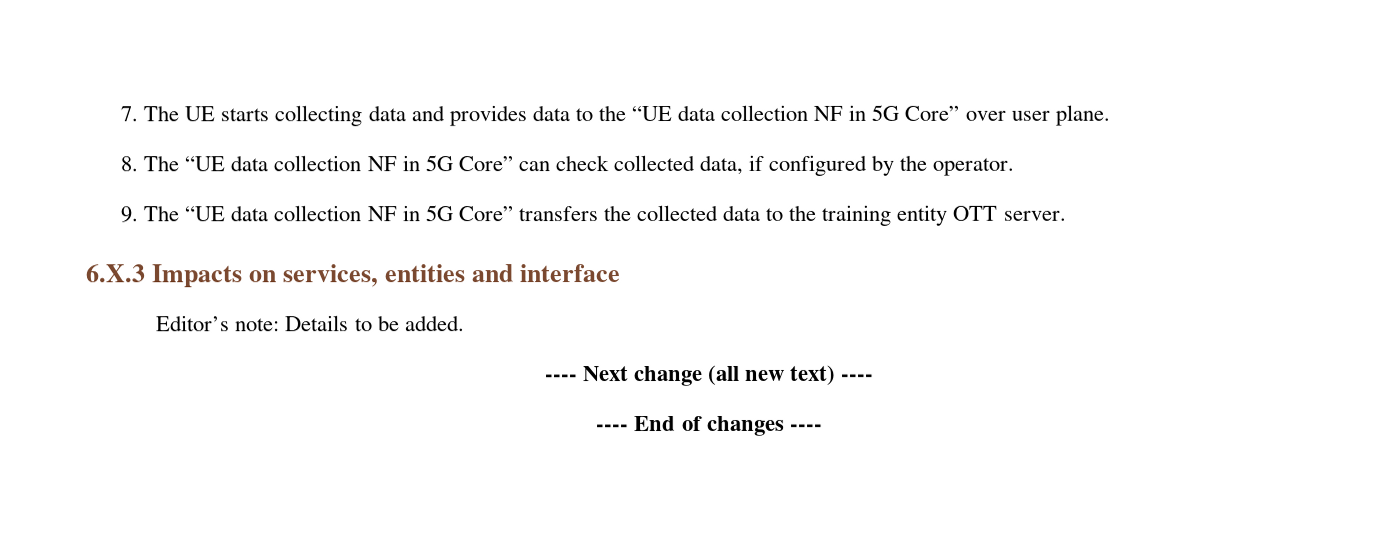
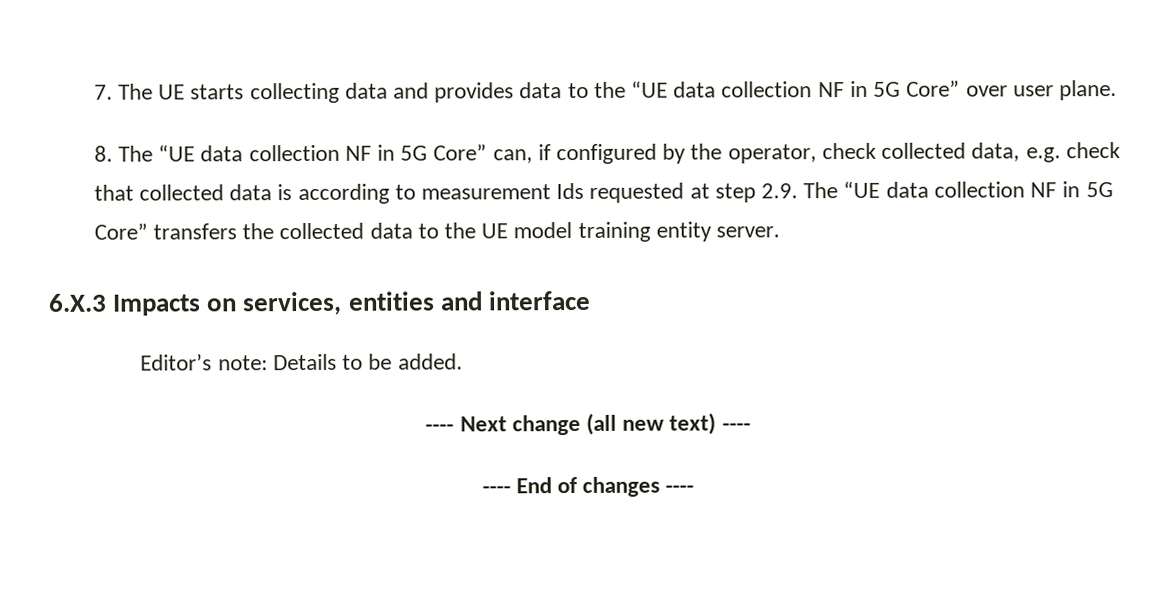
[517,154,1015,176] [120,206,139,223] can check collected data, if configured by the operator. // 9. -> [492,142,1121,165] [93,182,799,205] can, if configured by the operator, check collected data, e.g. check that collected data is according to measurement Ids requested at step 2.9.
(817, 212) none -> [481,222,573,239] UE model
[952,205,998,221] OTT -> (712, 231) none

